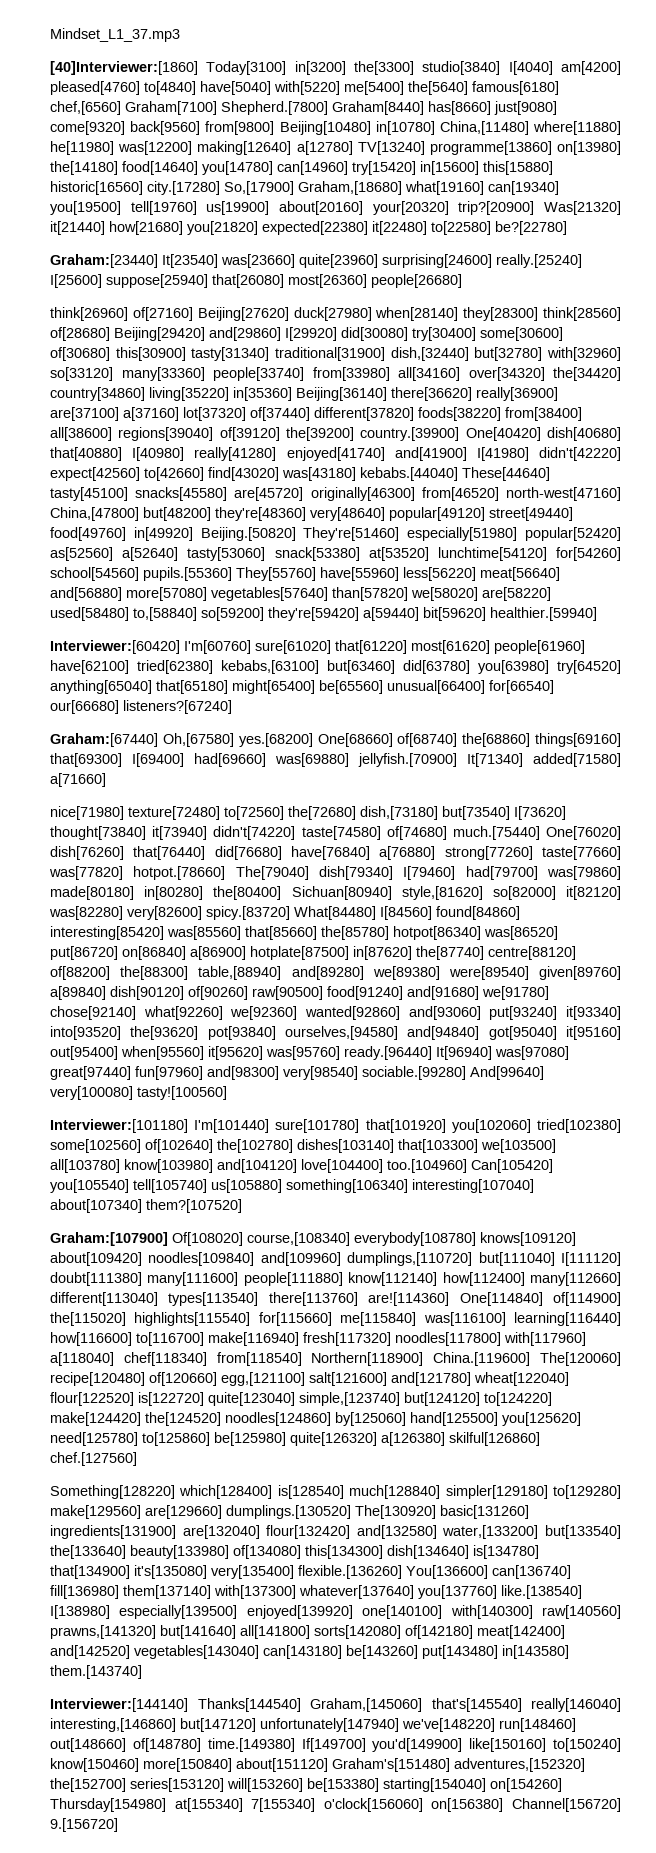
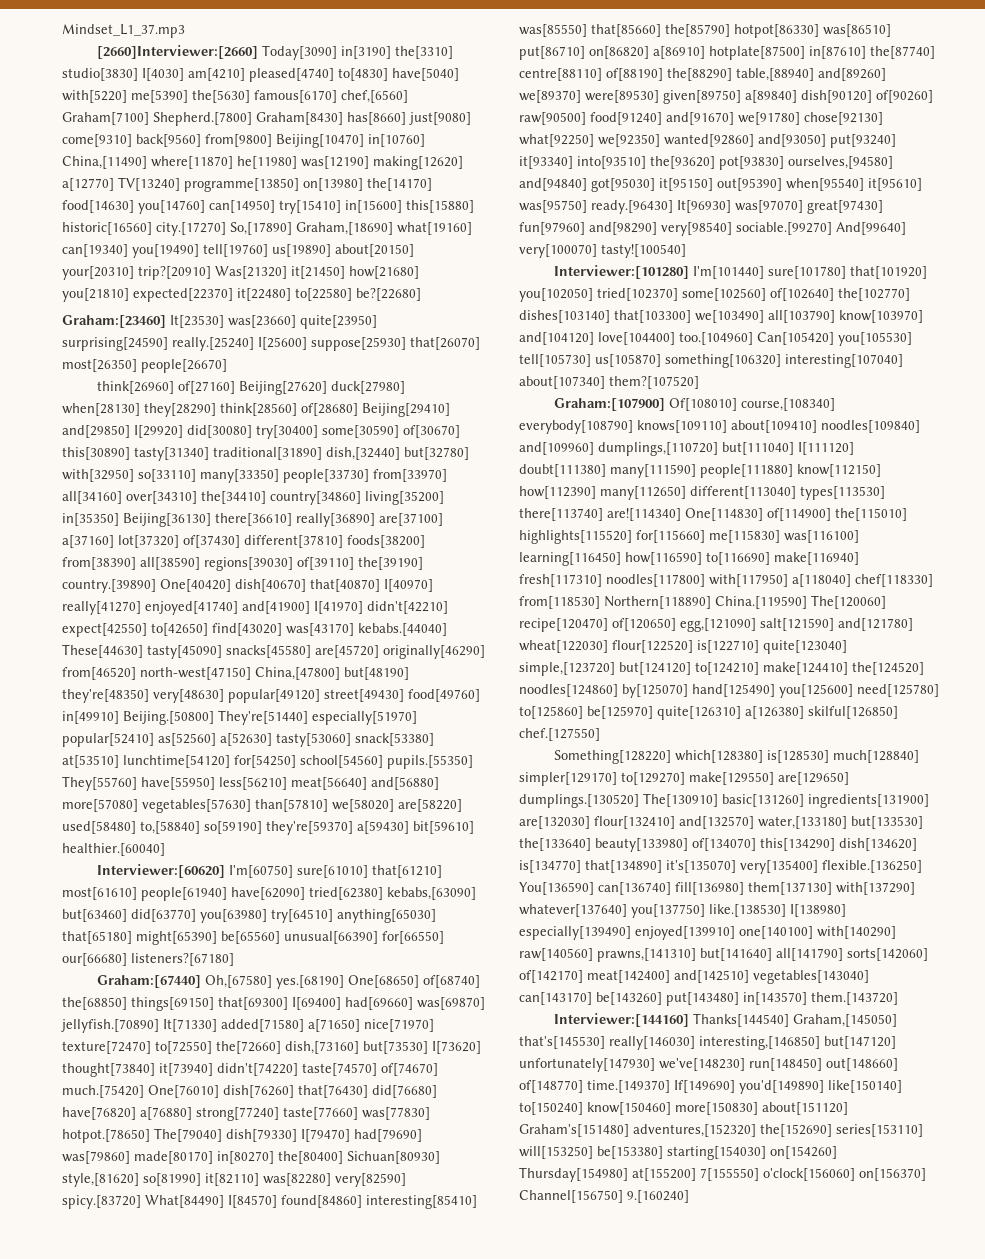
[50,61,621,75] [50,81,559,95] [40]Interviewer:[1860] Today[3100] in[3200] the[3300] studio[3840] I[4040] am[4200] pleased[4760] to[4840] have[5040] with[5220] me[5400] the[5640] famous[6180] -> [96,45,453,60] [62,68,459,82] [62,90,337,103] [2660]Interviewer:[2660] Today[3090] in[3190] the[3310] studio[3830] I[4030] am[4210] pleased[4740] to[4830] have[5040] with[5220] me[5390] the[5630] famous[6170]
[332,101,424,115] Graham[8440] -> [256,112,343,125] Graham[8430]
[50,121,125,135] come[9320] -> [62,134,132,147] come[9310]
[279,121,621,135] [50,141,621,155] [50,161,553,175] [50,181,559,195] [50,201,621,215] [50,221,567,235] [50,254,582,268] [50,274,462,288] [50,307,621,321] [50,327,563,341] [50,347,621,361] [50,367,621,381] [50,387,558,401] [50,407,582,421] [50,427,621,441] [50,447,621,461] [50,467,550,481] [50,487,621,501] [50,507,573,521] [50,527,621,541] [50,547,621,561] [50,567,476,581] Beijing[10480] in[10780] China,[11480] where[11880] he[11980] was[12200] making[12640] a[12780] TV[13240] programme[13860] on[13980] the[14180] food[14640] you[14780] can[14960] try[15420] in[15600] this[15880] historic[16560] city.[17280] So,[17900] Graham,[18680] what[19160] can[19340] you[19500] tell[19760] us[19900] about[20160] your[20320] trip?[20900] Was[21320] it[21440] how[21680] you[21820] expected[22380] it[22480] to[22580] be?[22780] // Graham:[23440] It[23540] was[23660] quite[23960] surprising[24600] really.[25240] I[25600] suppose[25940] that[26080] most[26360] people[26680] // think[26960] of[27160] Beijing[27620] duck[27980] when[28140] they[28300] think[28560] of[28680] Beijing[29420] and[29860] I[29920] did[30080] try[30400] some[30600] of[30680] this[30900] tasty[31340] traditional[31900] dish,[32440] but[32780] with[32960] so[33120] many[33360] people[33740] from[33980] all[34160] over[34320] the[34420] country[34860] living[35220] in[35360] Beijing[36140] there[36620] really[36900] are[37100] a[37160] lot[37320] of[37440] different[37820] foods[38220] from[38400] all[38600] regions[39040] of[39120] the[39200] country.[39900] One[40420] dish[40680] that[40880] I[40980] really[41280] enjoyed[41740] and[41900] I[41980] didn't[42220] expect[42560] to[42660] find[43020] was[43180] kebabs.[44040] These[44640] tasty[45100] snacks[45580] are[45720] originally[46300] from[46520] north-west[47160] China,[47800] but[48200] they're[48360] very[48640] popular[49120] street[49440] food[49760] in[49920] Beijing.[50820] They're[51460] especially[51980] popular[52420] as[52560] a[52640] tasty[53060] snack[53380] at[53520] lunchtime[54120] for[54260] school[54560] pupils.[55360] They[55760] have[55960] less[56220] -> [276,134,425,148] [62,156,463,170] [62,177,432,192] [62,200,474,214] [62,222,472,236] [62,244,414,258] [62,266,419,280] [62,288,421,302] [62,315,377,329] [62,337,480,351] [62,359,227,373] [96,381,405,395] [62,403,450,417] [62,425,460,439] [62,447,469,461] [62,469,447,483] [62,491,444,505] [62,513,443,527] [62,535,425,548] [62,557,423,571] [62,579,433,593] [62,601,448,615] [62,623,447,637] [62,644,485,659] [62,667,409,680] [62,689,480,703] [62,710,417,725] [62,733,434,747] [62,755,473,769] [62,776,287,791] Beijing[10470] in[10760] China,[11490] where[11870] he[11980] was[12190] making[12620] a[12770] TV[13240] programme[13850] on[13980] the[14170] food[14630] you[14760] can[14950] try[15410] in[15600] this[15880] historic[16560] city.[17270] So,[17890] Graham,[18690] what[19160] can[19340] you[19490] tell[19760] us[19890] about[20150] your[20310] trip?[20910] Was[21320] it[21450] how[21680] you[21810] expected[22370] it[22480] to[22580] be?[22680] // Graham:[23460] It[23530] was[23660] quite[23950] surprising[24590] really.[25240] I[25600] suppose[25930] that[26070] most[26350] people[26670] // think[26960] of[27160] Beijing[27620] duck[27980] when[28130] they[28290] think[28560] of[28680] Beijing[29410] and[29850] I[29920] did[30080] try[30400] some[30590] of[30670] this[30890] tasty[31340] traditional[31890] dish,[32440] but[32780] with[32950] so[33110] many[33350] people[33730] from[33970] all[34160] over[34310] the[34410] country[34860] living[35200] in[35350] Beijing[36130] there[36610] really[36890] are[37100] a[37160] lot[37320] of[37430] different[37810] foods[38200] from[38390] all[38590] regions[39030] of[39110] the[39190] country.[39890] One[40420] dish[40670] that[40870] I[40970] really[41270] enjoyed[41740] and[41900] I[41970] didn't[42210] expect[42550] to[42650] find[43020] was[43170] kebabs.[44040] These[44630] tasty[45090] snacks[45580] are[45720] originally[46290] from[46520] north-west[47150] China,[47800] but[48190] they're[48350] very[48630] popular[49120] street[49430] food[49760] in[49910] Beijing.[50800] They're[51440] especially[51970] popular[52410] as[52560] a[52630] tasty[53060] snack[53380] at[53510] lunchtime[54120] for[54250] school[54560] pupils.[55350] They[55760] have[55950] less[56210]
[211,587,408,601] vegetables[57640] than[57820] -> [142,799,328,813] vegetables[57630] than[57810]
[201,607,597,621] [50,640,585,654] [50,660,621,674] [50,680,554,694] [50,700,232,714] [50,733,621,747] [50,753,621,767] [50,773,106,787] [50,806,566,820] [50,826,621,840] [50,846,621,860] [49,866,621,880] [50,886,621,900] [49,906,520,920] [50,926,558,940] [50,946,576,960] [50,966,621,980] so[59200] they're[59420] a[59440] bit[59620] healthier.[59940] // Interviewer:[60420] I'm[60760] sure[61020] that[61220] most[61620] people[61960] have[62100] tried[62380] kebabs,[63100] but[63460] did[63780] you[63980] try[64520] anything[65040] that[65180] might[65400] be[65560] unusual[66400] for[66540] our[66680] listeners?[67240] // Graham:[67440] Oh,[67580] yes.[68200] One[68660] of[68740] the[68860] things[69160] that[69300] I[69400] had[69660] was[69880] jellyfish.[70900] It[71340] added[71580] a[71660] // nice[71980] texture[72480] to[72560] the[72680] dish,[73180] but[73540] I[73620] thought[73840] it[73940] didn't[74220] taste[74580] of[74680] much.[75440] One[76020] dish[76260] that[76440] did[76680] have[76840] a[76880] strong[77260] taste[77660] was[77820] hotpot.[78660] The[79040] dish[79340] I[79460] had[79700] was[79860] made[80180] in[80280] the[80400] Sichuan[80940] style,[81620] so[82000] it[82120] was[82280] very[82600] spicy.[83720] What[84480] I[84560] found[84860] interesting[85420] was[85560] that[85660] the[85780] hotpot[86340] was[86520] put[86720] on[86840] a[86900] hotplate[87500] in[87620] the[87740] centre[88120] of[88200] the[88300] table,[88940] and[89280] we[89380] were[89540] given[89760] -> [204,821,474,835] [62,843,165,856] [96,864,442,878] [62,887,476,901] [62,909,436,923] [62,931,444,945] [62,953,234,966] [96,975,480,989] [62,997,485,1011] [61,1019,434,1033] [62,1041,481,1054] [62,1063,438,1077] [62,1085,437,1098] [62,1107,430,1121] [62,1128,422,1143] [62,1151,440,1164] [62,1173,406,1187] [62,1195,477,1209] [519,24,891,38] [519,46,935,60] [519,68,886,81] [519,90,741,104] so[59190] they're[59370] a[59430] bit[59610] healthier.[60040] // Interviewer:[60620] I'm[60750] sure[61010] that[61210] most[61610] people[61940] have[62090] tried[62380] kebabs,[63090] but[63460] did[63770] you[63980] try[64510] anything[65030] that[65180] might[65390] be[65560] unusual[66390] for[66550] our[66680] listeners?[67180] // Graham:[67440] Oh,[67580] yes.[68190] One[68650] of[68740] the[68850] things[69150] that[69300] I[69400] had[69660] was[69870] jellyfish.[70890] It[71330] added[71580] a[71650] nice[71970] texture[72470] to[72550] the[72660] dish,[73160] but[73530] I[73620] thought[73840] it[73940] didn't[74220] taste[74570] of[74670] much.[75420] One[76010] dish[76260] that[76430] did[76680] have[76820] a[76880] strong[77240] taste[77660] was[77830] hotpot.[78650] The[79040] dish[79330] I[79470] had[79690] was[79860] made[80170] in[80270] the[80400] Sichuan[80930] style,[81620] so[81990] it[82110] was[82280] very[82590] spicy.[83720] What[84490] I[84570] found[84860] interesting[85410] was[85550] that[85660] the[85790] hotpot[86330] was[86510] put[86710] on[86820] a[86910] hotplate[87500] in[87610] the[87740] centre[88110] of[88190] the[88290] table,[88940] and[89260] we[89370] were[89530] given[89750]
[407,986,549,1000] [50,1006,621,1020] [50,1026,621,1040] [50,1046,569,1060] [50,1066,544,1080] [50,1086,227,1100] [50,1119,188,1133] and[91680] we[91780] chose[92140] what[92260] we[92360] wanted[92860] and[93060] put[93240] it[93340] into[93520] the[93620] pot[93840] ourselves,[94580] and[94840] got[95040] it[95160] out[95400] when[95560] it[95620] was[95760] ready.[96440] It[96940] was[97080] great[97440] fun[97960] and[98300] very[98540] sociable.[99280] And[99640] very[100080] tasty![100560] // Interviewer:[101180] -> [666,112,883,125] [519,134,896,148] [519,156,893,170] [519,178,922,192] [519,200,883,214] [519,222,906,236] [519,244,686,258] [553,265,689,279] and[91670] we[91780] chose[92130] what[92250] we[92350] wanted[92860] and[93050] put[93240] it[93340] into[93510] the[93620] pot[93830] ourselves,[94580] and[94840] got[95030] it[95150] out[95390] when[95540] it[95610] was[95750] ready.[96430] It[96930] was[97070] great[97430] fun[97960] and[98290] very[98540] sociable.[99270] And[99640] very[100070] tasty![100540] // Interviewer:[101280]
[451,1119,621,1133] you[102060] tried[102380] -> [519,288,678,302] you[102050] tried[102370]
[217,1139,293,1153] the[102780] -> [838,288,910,301] the[102770]
[481,1139,556,1153] [50,1159,213,1173] we[103500] all[103780] know[103980] -> [695,310,923,323] we[103490] all[103790] know[103970]
[50,1179,408,1193] you[105540] tell[105740] us[105880] something[106340] -> [838,332,912,346] [519,354,781,368] you[105530] tell[105730] us[105870] something[106320]
[172,1232,576,1246] [50,1252,142,1266] Of[108020] course,[108340] everybody[108780] knows[109120] about[109420] -> [668,398,835,411] [519,420,817,434] Of[108010] course,[108340] everybody[108790] knows[109110] about[109410]
[147,1272,621,1286] [50,1292,621,1306] [50,1312,621,1326] [50,1332,586,1346] [50,1352,621,1366] [50,1372,569,1386] [50,1392,552,1406] [50,1412,581,1426] [50,1432,540,1446] [50,1452,137,1466] [50,1485,621,1499] [50,1505,529,1519] [50,1525,621,1539] [50,1545,539,1559] [50,1565,571,1579] [50,1585,582,1599] [50,1605,621,1619] [50,1625,565,1639] [50,1645,569,1659] [50,1665,142,1679] [50,1698,621,1712] [50,1718,576,1732] [50,1738,547,1752] many[111600] people[111880] know[112140] how[112400] many[112660] different[113040] types[113540] there[113760] are![114360] One[114840] of[114900] the[115020] highlights[115540] for[115660] me[115840] was[116100] learning[116440] how[116600] to[116700] make[116940] fresh[117320] noodles[117800] with[117960] a[118040] chef[118340] from[118540] Northern[118900] China.[119600] The[120060] recipe[120480] of[120660] egg,[121100] salt[121600] and[121780] wheat[122040] flour[122520] is[122720] quite[123040] simple,[123740] but[124120] to[124220] make[124420] the[124520] noodles[124860] by[125060] hand[125500] you[125620] need[125780] to[125860] be[125980] quite[126320] a[126380] skilful[126860] chef.[127560] // Something[128220] which[128400] is[128540] much[128840] simpler[129180] to[129280] make[129560] are[129660] dumplings.[130520] The[130920] basic[131260] ingredients[131900] are[132040] flour[132420] and[132580] water,[133200] but[133540] the[133640] beauty[133980] of[134080] this[134300] dish[134640] is[134780] that[134900] it's[135080] very[135400] flexible.[136260] You[136600] can[136740] fill[136980] them[137140] with[137300] whatever[137640] you[137760] like.[138540] I[138980] especially[139500] enjoyed[139920] one[140100] with[140300] raw[140560] prawns,[141320] but[141640] all[141800] sorts[142080] of[142180] meat[142400] and[142520] vegetables[143040] can[143180] be[143260] put[143480] in[143580] them.[143740] // Interviewer:[144140] Thanks[144540] Graham,[145060] that's[145540] really[146040] interesting,[146860] but[147120] unfortunately[147940] we've[148220] run[148460] out[148660] of[148780] time.[149380] If[149700] you'd[149900] like[150160] -> [610,464,881,478] [519,486,885,500] [519,508,907,521] [519,530,859,544] [519,552,859,566] [519,574,933,587] [519,595,886,609] [519,618,913,632] [519,640,847,654] [519,662,924,676] [519,684,939,698] [519,706,898,720] [519,728,600,741] [553,750,919,764] [519,772,849,786] [519,793,929,808] [519,816,923,829] [519,838,917,852] [519,860,922,874] [519,882,915,895] [519,904,846,918] [519,926,896,940] [519,948,928,962] [519,970,869,984] [519,992,898,1006] [553,1013,897,1027] [519,1036,896,1050] [519,1058,898,1072] [519,1080,902,1094] many[111590] people[111880] know[112150] how[112390] many[112650] different[113040] types[113530] there[113740] are![114340] One[114830] of[114900] the[115010] highlights[115520] for[115660] me[115830] was[116100] learning[116450] how[116590] to[116690] make[116940] fresh[117310] noodles[117800] with[117950] a[118040] chef[118330] from[118530] Northern[118890] China.[119590] The[120060] recipe[120470] of[120650] egg,[121090] salt[121590] and[121780] wheat[122030] flour[122520] is[122710] quite[123040] simple,[123720] but[124120] to[124210] make[124410] the[124520] noodles[124860] by[125070] hand[125490] you[125600] need[125780] to[125860] be[125970] quite[126310] a[126380] skilful[126850] chef.[127550] // Something[128220] which[128380] is[128530] much[128840] simpler[129170] to[129270] make[129550] are[129650] dumplings.[130520] The[130910] basic[131260] ingredients[131900] are[132030] flour[132410] and[132570] water,[133180] but[133530] the[133640] beauty[133980] of[134070] this[134290] dish[134620] is[134770] that[134890] it's[135070] very[135400] flexible.[136250] You[136590] can[136740] fill[136980] them[137130] with[137290] whatever[137640] you[137750] like.[138530] I[138980] especially[139490] enjoyed[139910] one[140100] with[140290] raw[140560] prawns,[141310] but[141640] all[141790] sorts[142060] of[142170] meat[142400] and[142510] vegetables[143040] can[143170] be[143260] put[143480] in[143570] them.[143720] // Interviewer:[144160] Thanks[144540] Graham,[145050] that's[145530] really[146030] interesting,[146850] but[147120] unfortunately[147930] we've[148230] run[148450] out[148660] of[148770] time.[149370] If[149690] you'd[149890] like[150140]
[143,1758,232,1772] more[150840] -> [675,1102,758,1115] more[150830]
[50,1778,562,1792] [50,1798,621,1812] [50,1818,118,1832] the[152700] series[153120] will[153260] be[153380] starting[154040] on[154260] Thursday[154980] at[155340] 7[155340] o'clock[156060] on[156380] Channel[156720] 9.[156720] -> [760,1124,923,1137] [519,1146,837,1160] [519,1167,926,1182] [519,1190,689,1203] the[152690] series[153110] will[153250] be[153380] starting[154030] on[154260] Thursday[154980] at[155200] 7[155550] o'clock[156060] on[156370] Channel[156750] 9.[160240]

